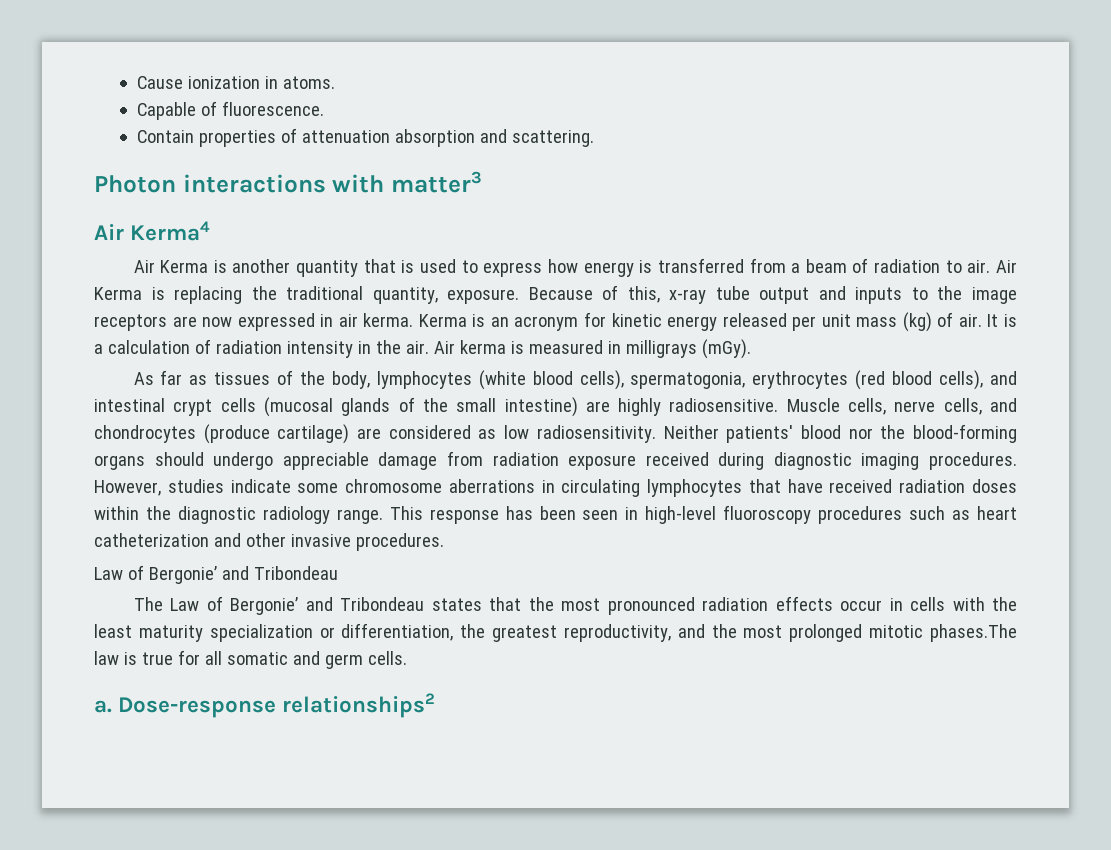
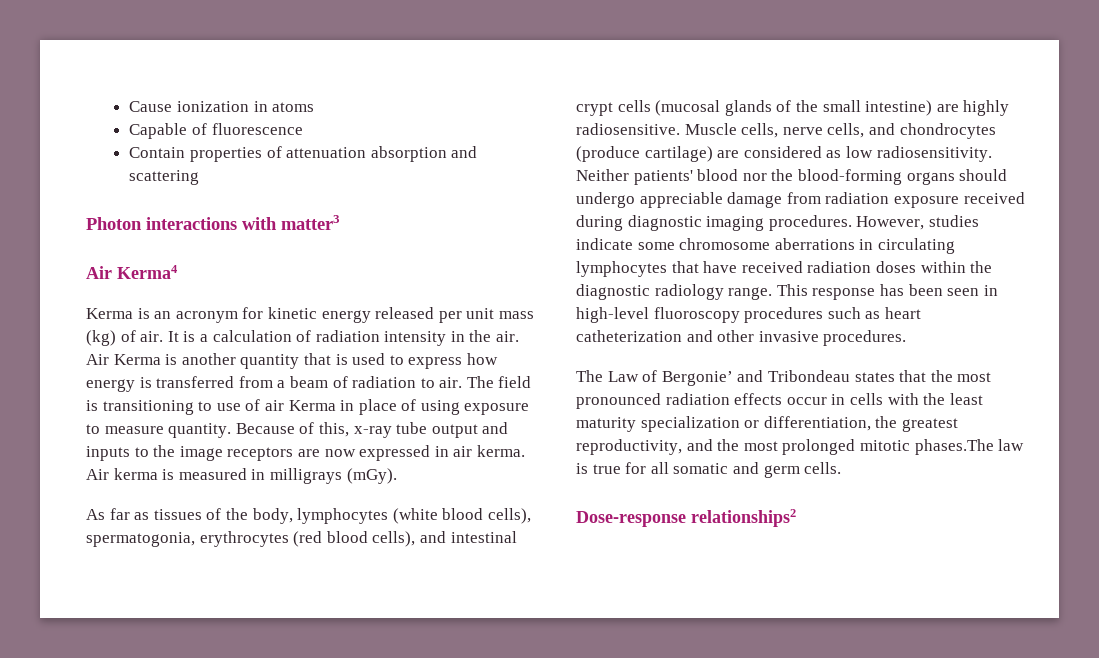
[282,76,335,89] atoms. -> [272,102,315,112] atoms
[221,101,324,116] fluorescence. -> [211,123,303,135] fluorescence
[511,130,594,147] scattering. -> [129,170,200,185] scattering
[133,258,1018,277] [94,285,1017,304] [94,313,414,331] Air Kerma is another quantity that is used to express how energy is transferred from a beam of radiation to air. Air Kerma is replacing the traditional quantity, exposure. Because of this, x-ray tube output and inputs to the image receptors are now expressed in air kerma. -> (178, 272) none
(455, 347) none -> [113,353,498,369] [86,376,532,392] [86,399,530,415] [86,422,509,438] [86,445,525,461] [86,469,109,480] Kerma is another quantity that is used to express how energy is transferred from a beam of radiation to air. The field is transitioning to use of air Kerma in place of using exposure to measure quantity. Because of this, x-ray tube output and inputs to the image receptors are now expressed in air kerma. Air
[94,565,338,584] // Law of Bergonie’ and Tribondeau -> (907, 338) none
[94,700,112,713] a. -> (842, 468) none

